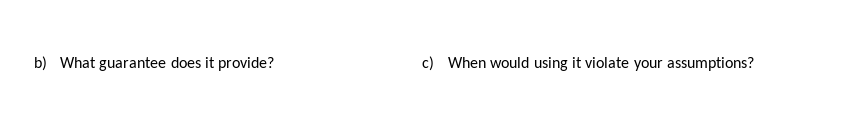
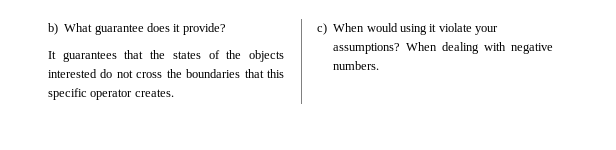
(275, 64) none -> [48,50,284,62] [48,69,284,78] [48,88,174,100] // It guarantees that the states of the objects interested do not cross the boundaries that this specific operator creates.
(754, 64) none -> [406,42,553,54] [333,61,380,70] When dealing with negative numbers.

